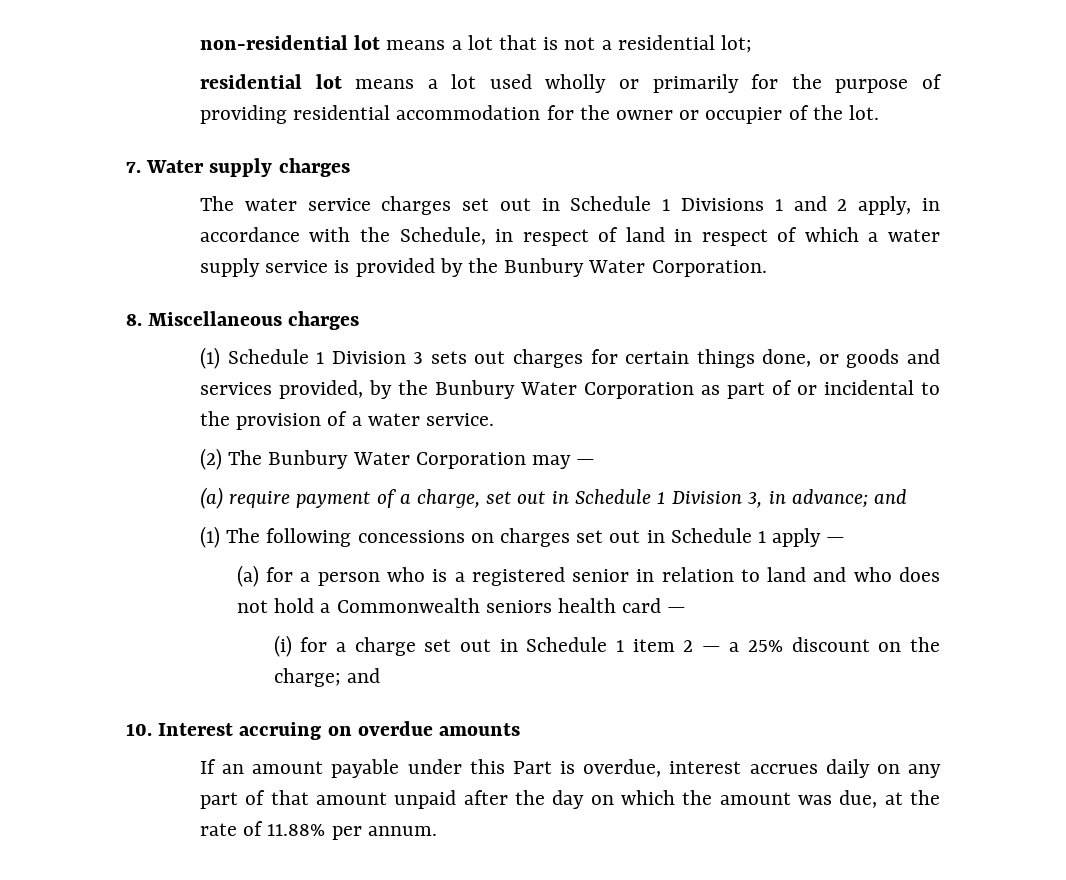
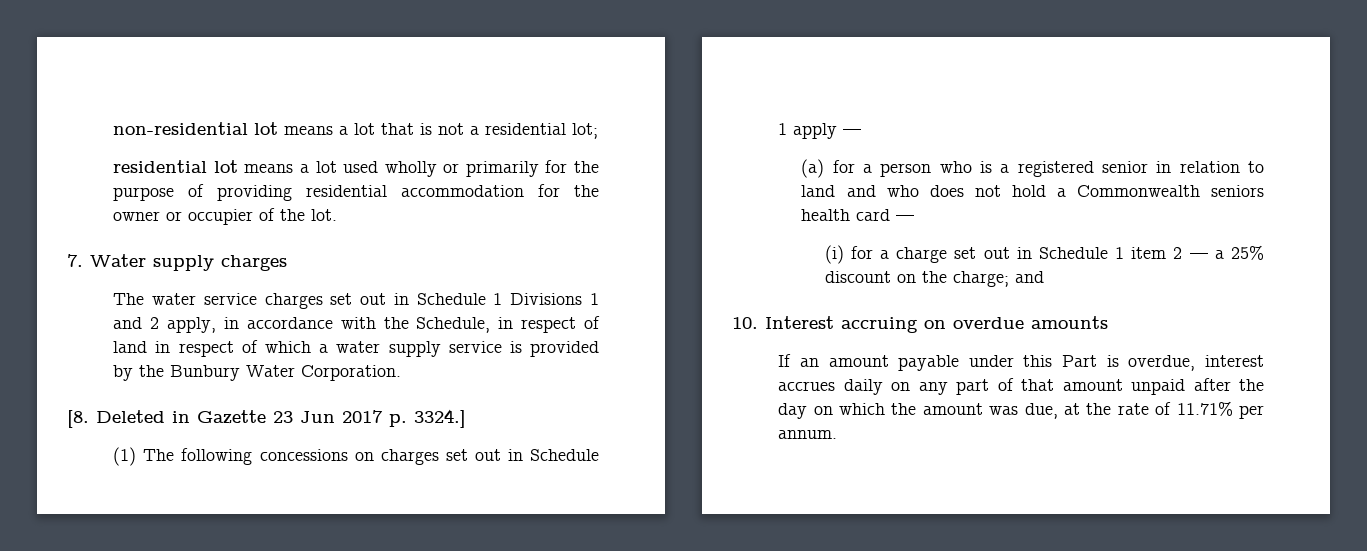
[126,311,360,330] [199,347,941,369] [199,380,941,399] [199,411,494,430] [199,448,596,470] [199,487,908,509] 8. Miscellaneous charges // (1) Schedule 1 Division 3 sets out charges for certain things done, or goods and services provided, by the Bunbury Water Corporation as part of or incidental to the provision of a water service. // (2) The Bunbury Water Corporation may — // (a) require payment of a charge, set out in Schedule 1 Division 3, in advance; and -> [67,409,466,428] [8. Deleted in Gazette 23 Jun 2017 p. 3324.]
[267,824,326,836] 11.88% -> [1176,401,1233,416] 11.71%

